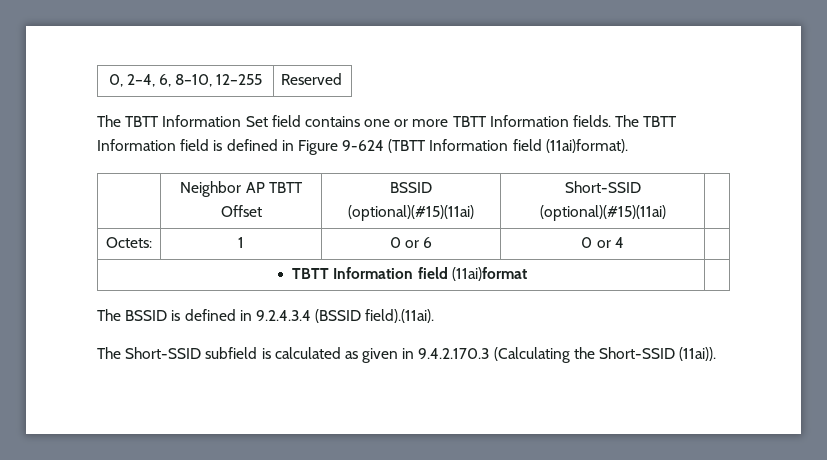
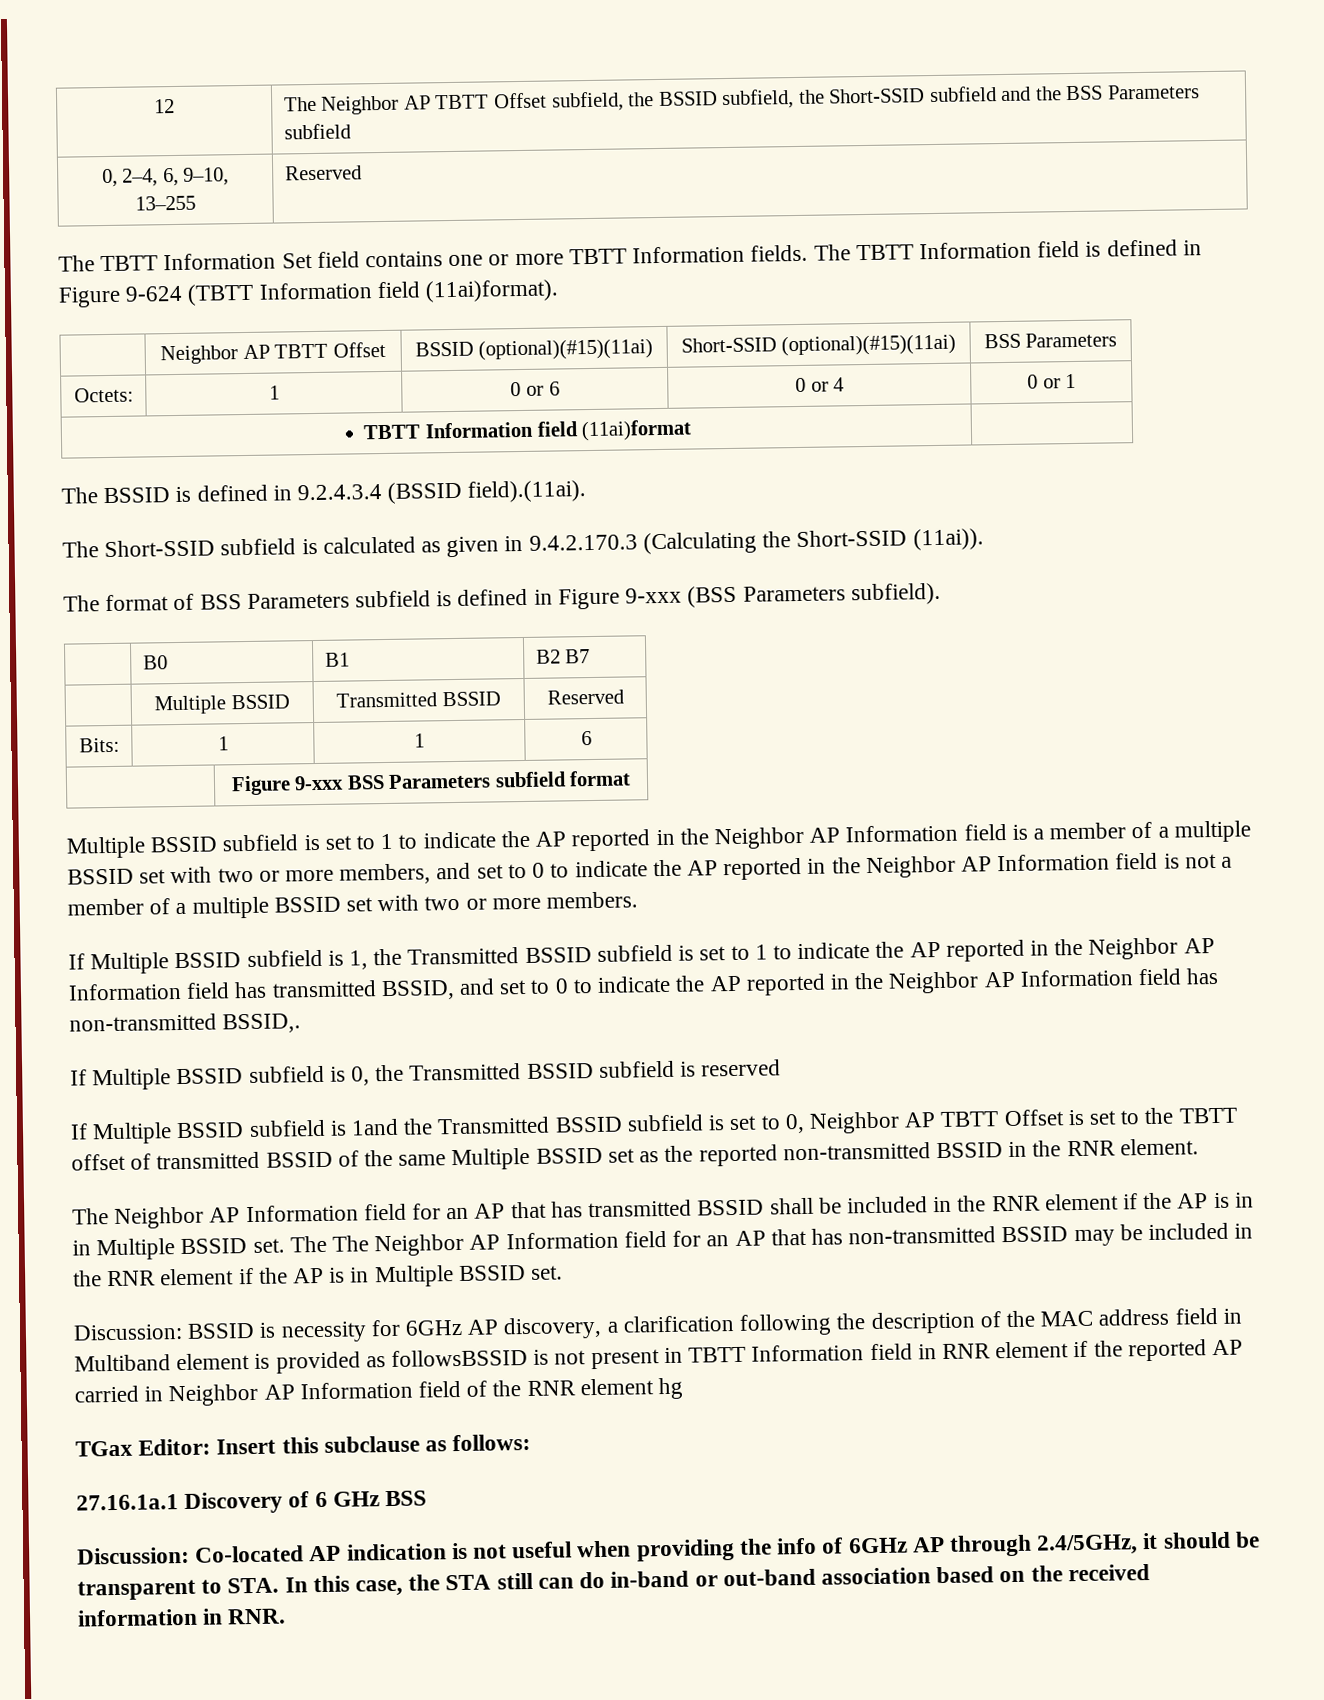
(108, 80) none -> [154,98,175,114] [283,84,1200,115] [283,123,351,140] 12 | The Neighbor AP TBTT Offset subfield, the BSSID subfield, the Short-SSID subfield and the BSS Parameters subfield //
[175,74,263,87] 8–10, 12–255 -> [183,167,230,186] [135,195,196,211] 9–10, 13–255
(666, 213) none -> [983,332,1118,349] BSS Parameters
(624, 242) none -> [1026,373,1077,389] 0 or 1
(717, 354) none -> [63,582,941,612] [142,655,168,670] [324,652,350,667] [535,649,591,664] [154,694,290,715] [336,691,501,708] [546,689,624,705] [78,737,120,753] [217,736,229,751] [414,733,425,748] [580,731,592,746] [230,770,632,796] [66,820,1251,859] [67,852,1233,885] [67,891,639,919] [68,937,1215,975] [68,967,1219,1001] [69,1013,302,1034] [70,1059,782,1091] [70,1107,1238,1145] [71,1138,1199,1171] [72,1192,1254,1229] [72,1222,1254,1261] [73,1265,564,1288] [73,1307,1242,1343] [74,1339,1243,1374] [74,1377,684,1407] [75,1433,532,1457] [76,1490,428,1514] [77,1531,1260,1565] [77,1564,1150,1601] [77,1608,287,1627] // The format of BSS Parameters subfield is defined in Figure 9-xxx (BSS Parameters subfield). // | B0 | B1 | B2 B7 // | Multiple BSSID | Transmitted BSSID | Reserved // Bits: | 1 | 1 | 6 // | Figure 9-xxx BSS Parameters subfield format // Multiple BSSID subfield is set to 1 to indicate the AP reported in the Neighbor AP Information field is a member of a multiple BSSID set with two or more members, and set to 0 to indicate the AP reported in the Neighbor AP Information field is not a member of a multiple BSSID set with two or more members. // If Multiple BSSID subfield is 1, the Transmitted BSSID subfield is set to 1 to indicate the AP reported in the Neighbor AP Information field has transmitted BSSID, and set to 0 to indicate the AP reported in the Neighbor AP Information field has non-transmitted BSSID,. // If Multiple BSSID subfield is 0, the Transmitted BSSID subfield is reserved // If Multiple BSSID subfield is 1and the Transmitted BSSID subfield is set to 0, Neighbor AP TBTT Offset is set to the TBTT offset of transmitted BSSID of the same Multiple BSSID set as the reported non-transmitted BSSID in the RNR element. // The Neighbor AP Information field for an AP that has transmitted BSSID shall be included in the RNR element if the AP is in in Multiple BSSID set. The The Neighbor AP Information field for an AP that has non-transmitted BSSID may be included in the RNR element if the AP is in Multiple BSSID set. // Discussion: BSSID is necessity for 6GHz AP discovery, a clarification following the description of the MAC address field in Multiband element is provided as followsBSSID is not present in TBTT Information field in RNR element if the reported AP carried in Neighbor AP Information field of the RNR element hg // TGax Editor: Insert this subclause as follows: // 27.16.1a.1 Discovery of 6 GHz BSS // Discussion: Co-located AP indication is not useful when providing the info of 6GHz AP through 2.4/5GHz, it should be transparent to STA. In this case, the STA still can do in-band or out-band association based on the received information in RNR.

